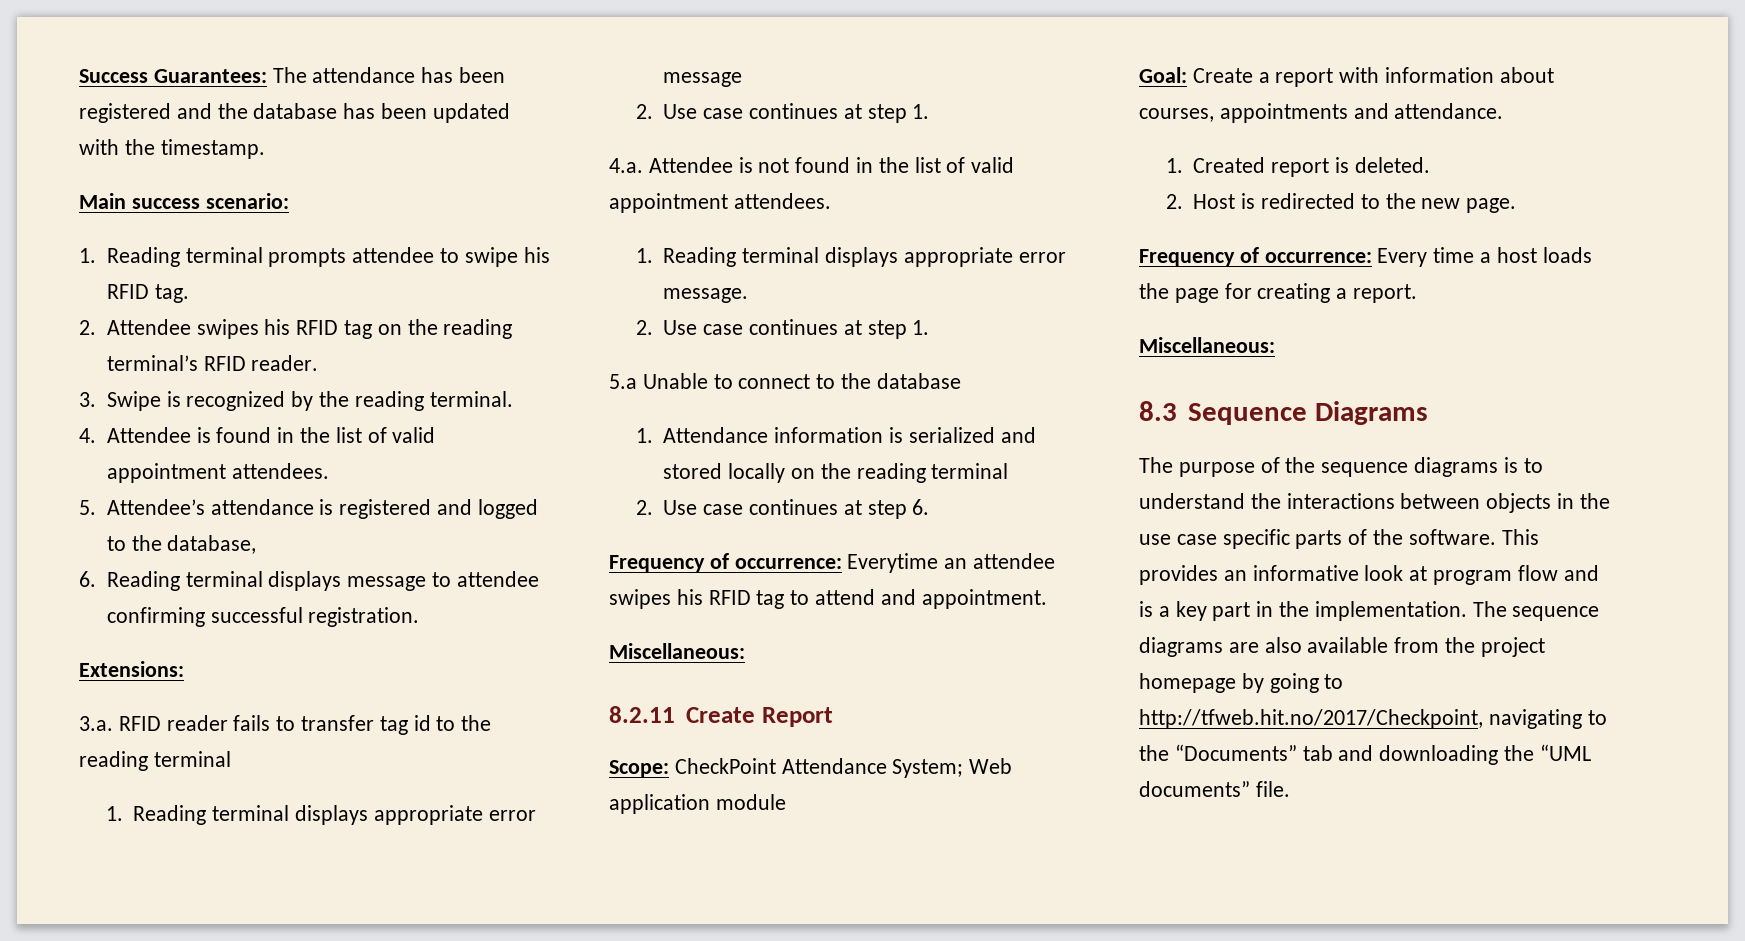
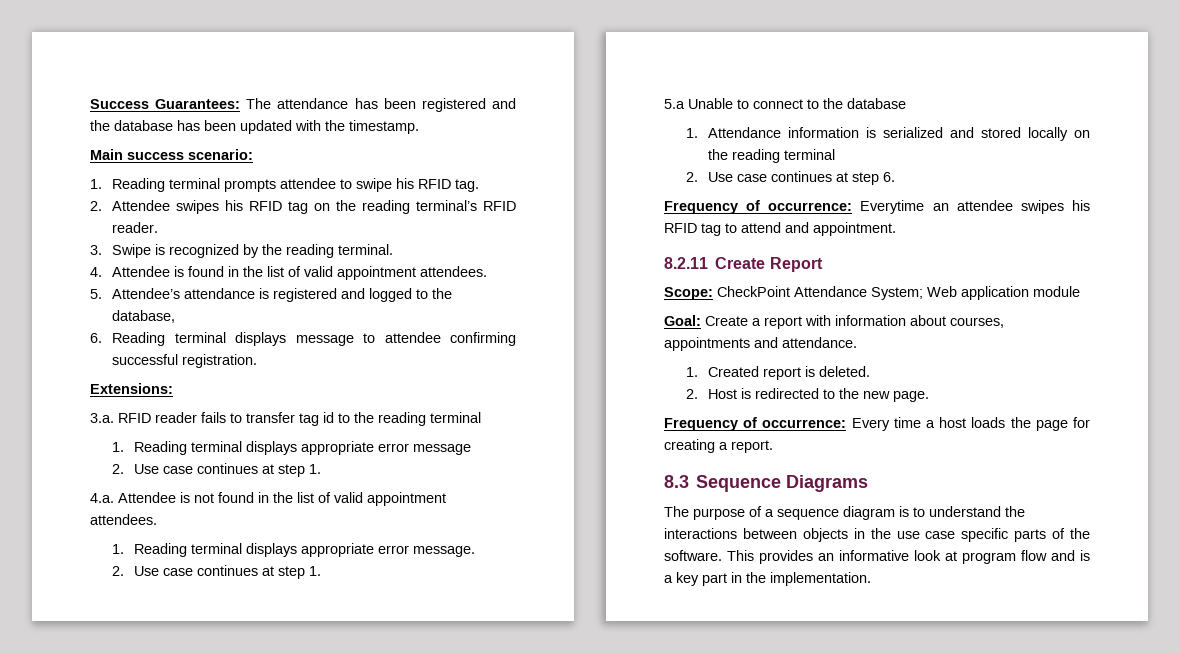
[609,643,745,659] // Miscellaneous: -> (896, 229) none
[1139,337,1275,353] // Miscellaneous: -> (773, 446) none
[1285,457,1499,477] the sequence diagrams -> [765,506,895,520] a sequence diagram
[1472,601,1600,621] [1139,637,1545,657] [1139,673,1344,693] [1139,709,1607,729] [1139,744,1591,765] [1139,781,1290,797] The sequence diagrams are also available from the project homepage by going to http://tfweb.hit.no/2017/Checkpoint, navigating to the “Documents” tab and downloading the “UML documents” file. -> (871, 579) none

